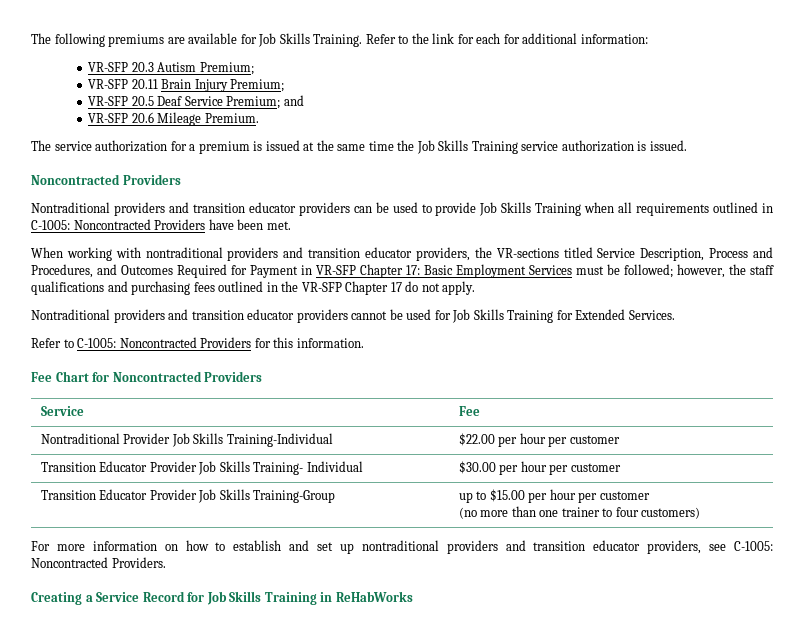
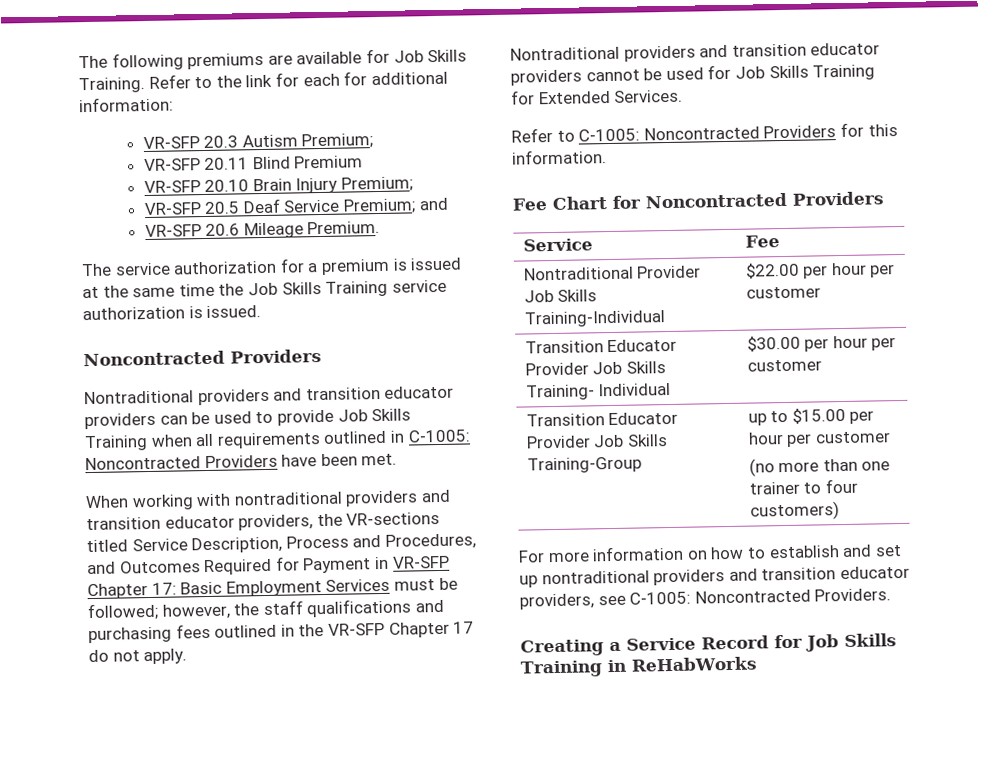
(158, 84) none -> [252,155,364,170] [143,179,250,194] Blind Premium // VR-SFP 20.10

